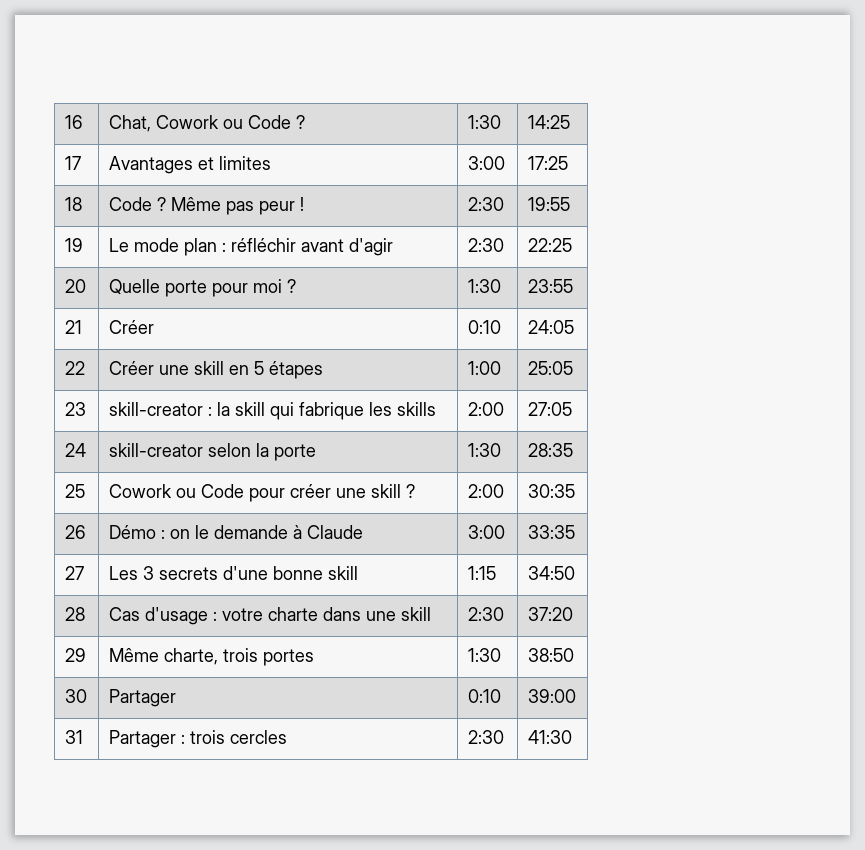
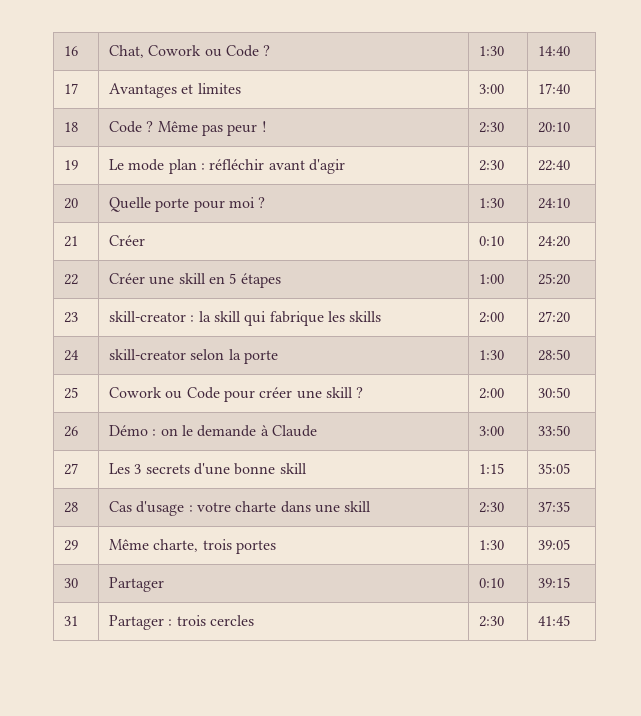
[527,115,570,129] 14:25 -> [538,46,571,56] 14:40
[527,156,568,170] 17:25 -> [538,83,571,94] 17:40
[527,197,570,211] 19:55 -> [538,122,571,133] 20:10
[527,238,572,252] 22:25 -> [538,160,571,171] 22:40
[527,279,573,293] 23:55 -> [538,198,571,209] 24:10
[527,320,574,334] 24:05 -> [538,236,571,247] 24:20
[527,361,573,375] 25:05 -> [538,273,571,285] 25:20
[527,402,572,416] 27:05 -> [538,311,571,323] 27:20
[527,443,573,457] 28:35 -> [538,349,571,361] 28:50
[527,484,575,498] 30:35 -> [538,387,571,398] 30:50
[527,525,575,539] 33:35 -> [538,425,571,436] 33:50
[527,566,575,580] 34:50 -> [538,463,571,474] 35:05
[527,607,573,621] 37:20 -> [538,501,571,512] 37:35
[527,648,574,662] 38:50 -> [538,539,571,550] 39:05
[527,689,576,703] 39:00 -> [538,577,571,588] 39:15
[527,730,572,744] 41:30 -> [538,615,571,626] 41:45

